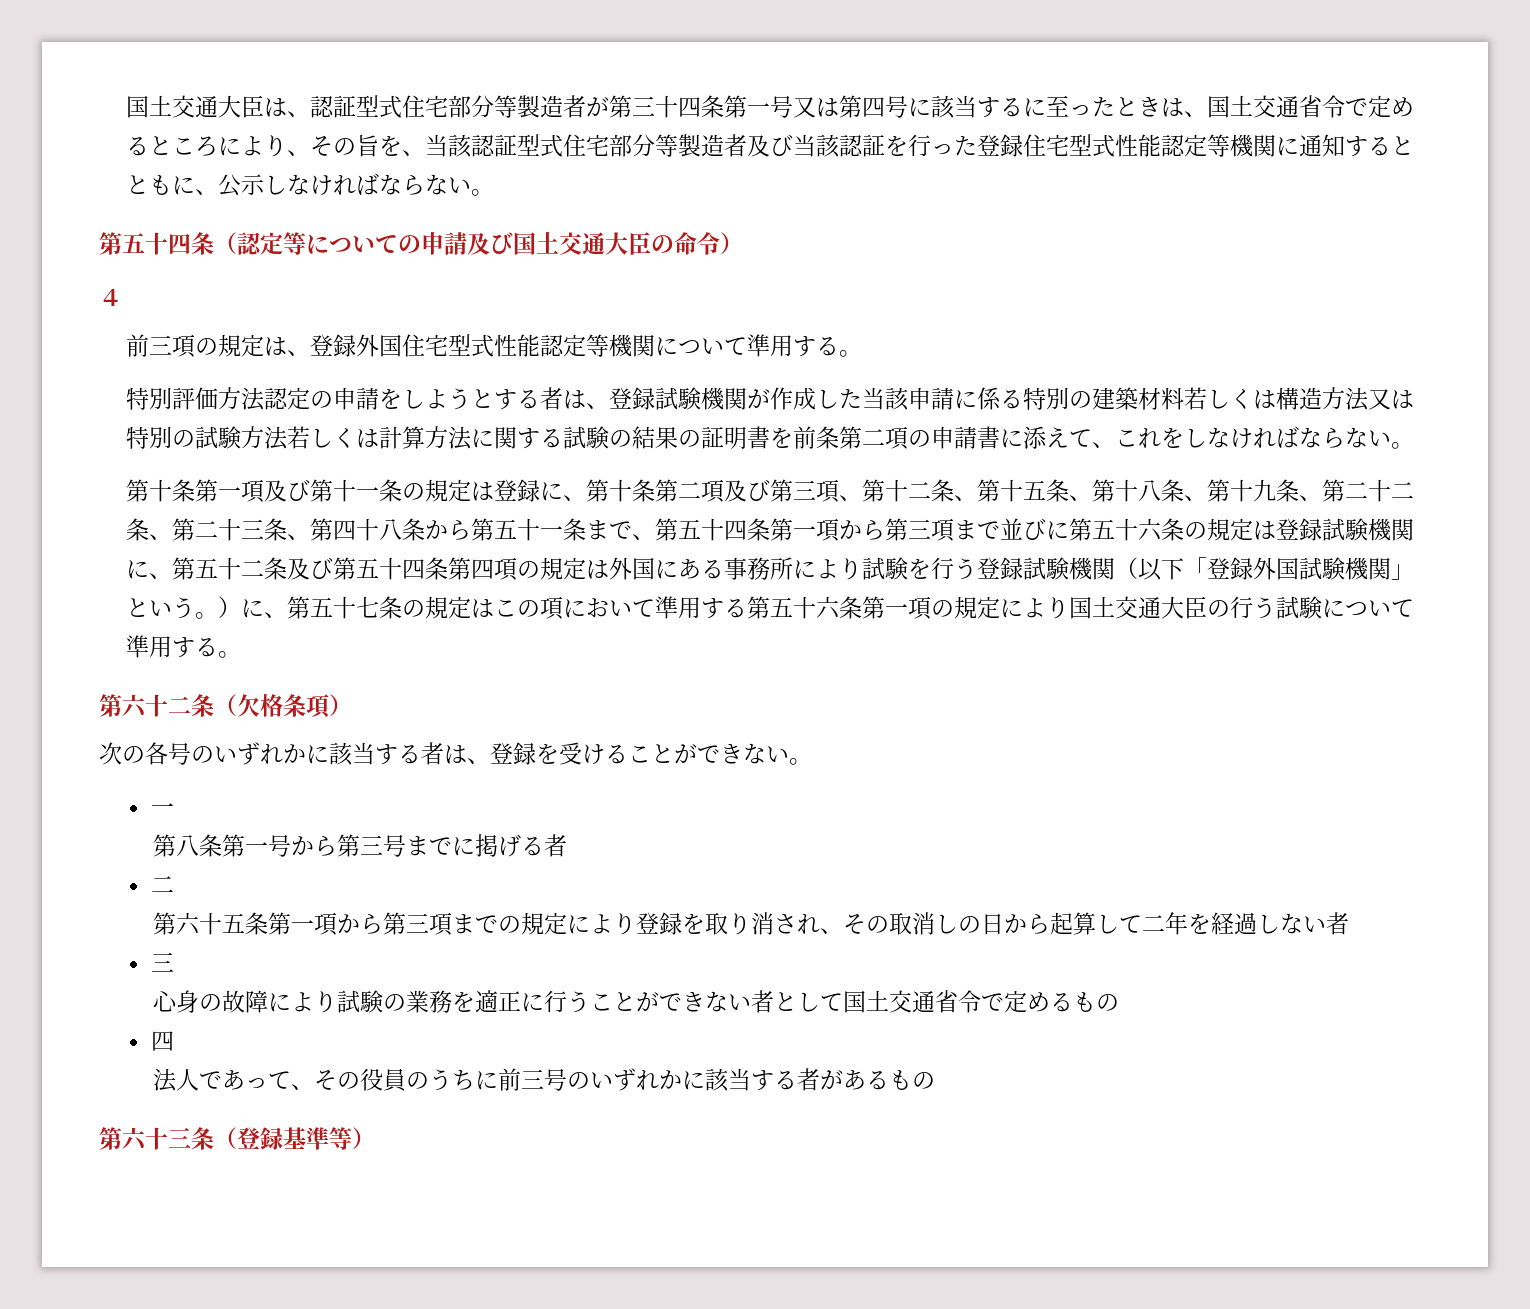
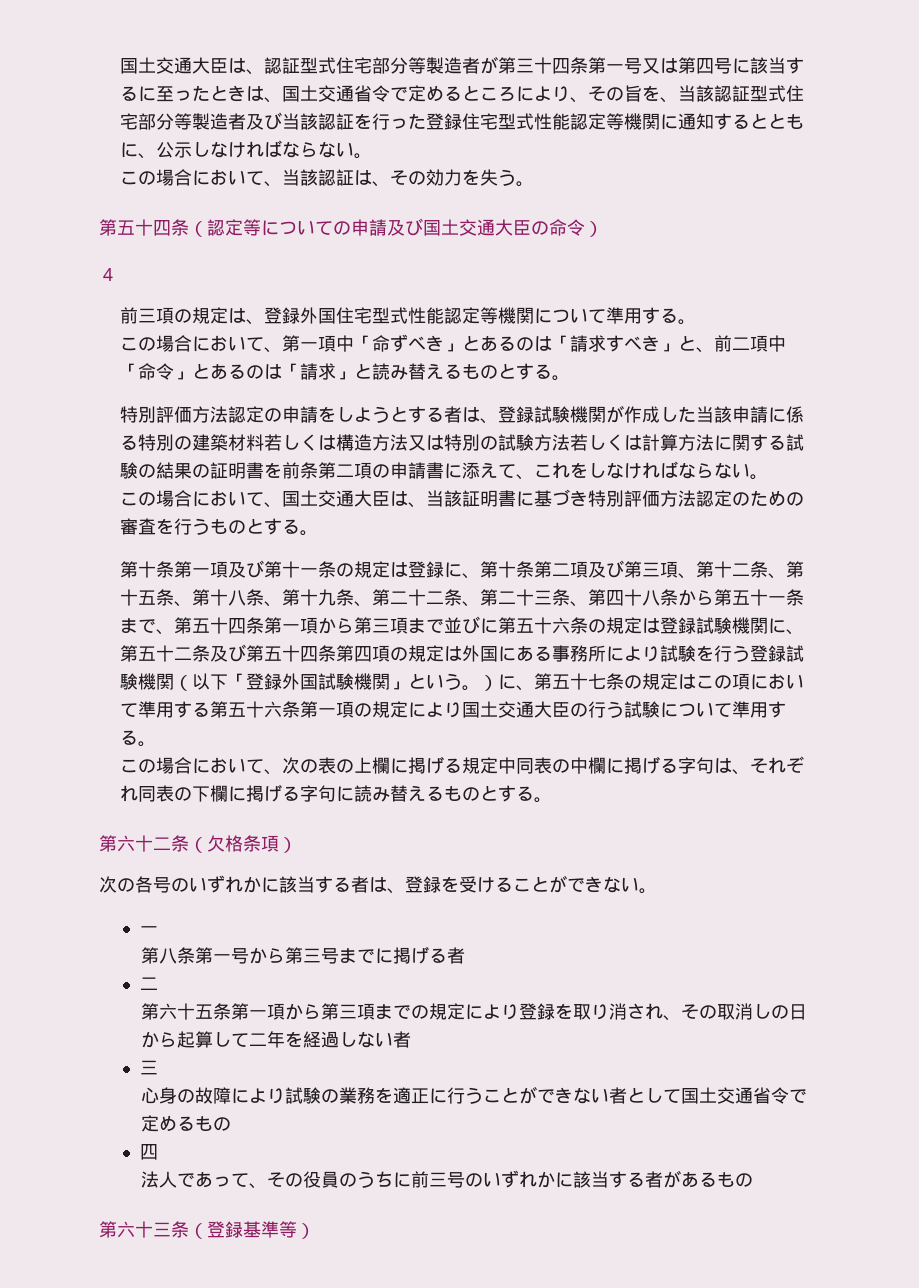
(494, 192) none -> [119,169,534,187] // この場合において、当該認証は、その効力を失う。
(862, 353) none -> [119,334,786,353] [119,363,570,381] // この場合において、第一項中「命ずべき」とあるのは「請求すべき」と、前二項中「命令」とあるのは「請求」と読み替えるものとする。
(1414, 445) none -> [119,489,804,508] [119,518,318,536] // この場合において、国土交通大臣は、当該証明書に基づき特別評価方法認定のための審査を行うものとする。
(241, 654) none -> [119,756,804,775] [119,784,552,803] // この場合において、次の表の上欄に掲げる規定中同表の中欄に掲げる字句は、それぞれ同表の下欄に掲げる字句に読み替えるものとする。

